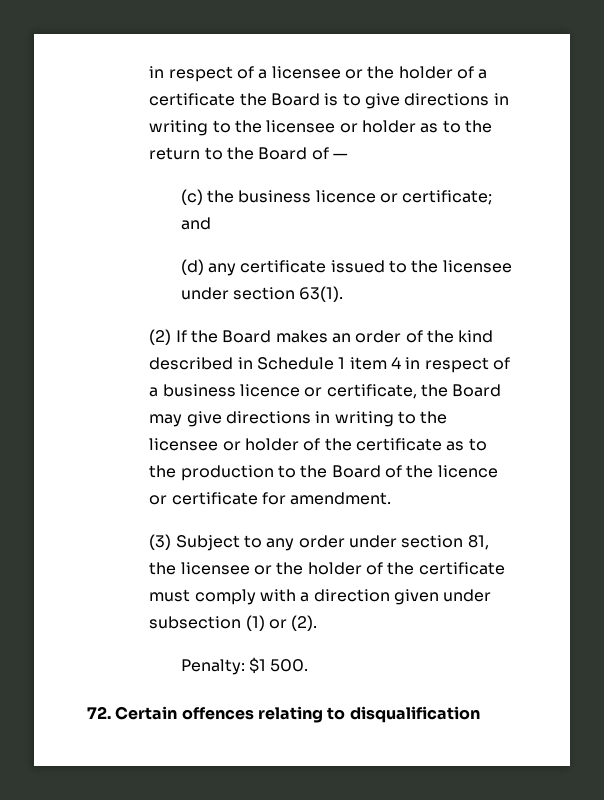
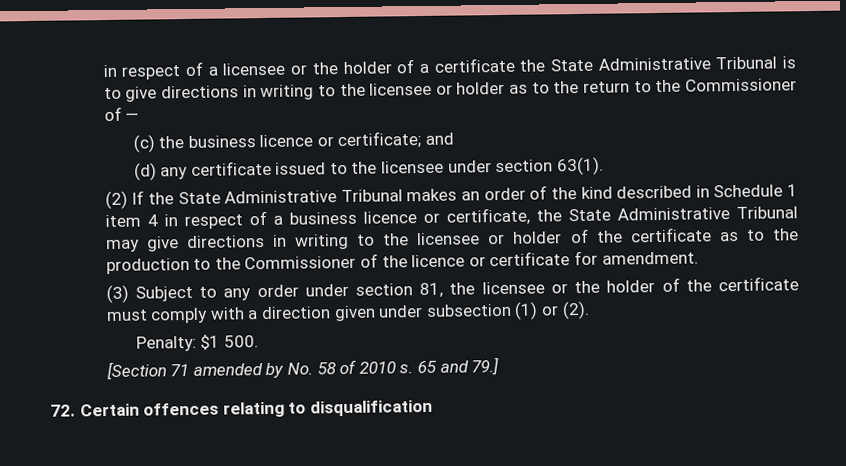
[271,93,321,106] Board -> [549,56,778,72] State Administrative Tribunal
[258,147,308,160] Board -> [685,78,797,92] Commissioner
[222,330,272,343] Board -> [177,189,403,205] State Administrative Tribunal
[452,384,502,397] Board -> [567,206,799,222] State Administrative Tribunal
[331,465,381,478] Board -> [244,255,357,270] Commissioner
(309, 665) none -> [105,357,500,381] // [Section 71 amended by No. 58 of 2010 s. 65 and 79.]

